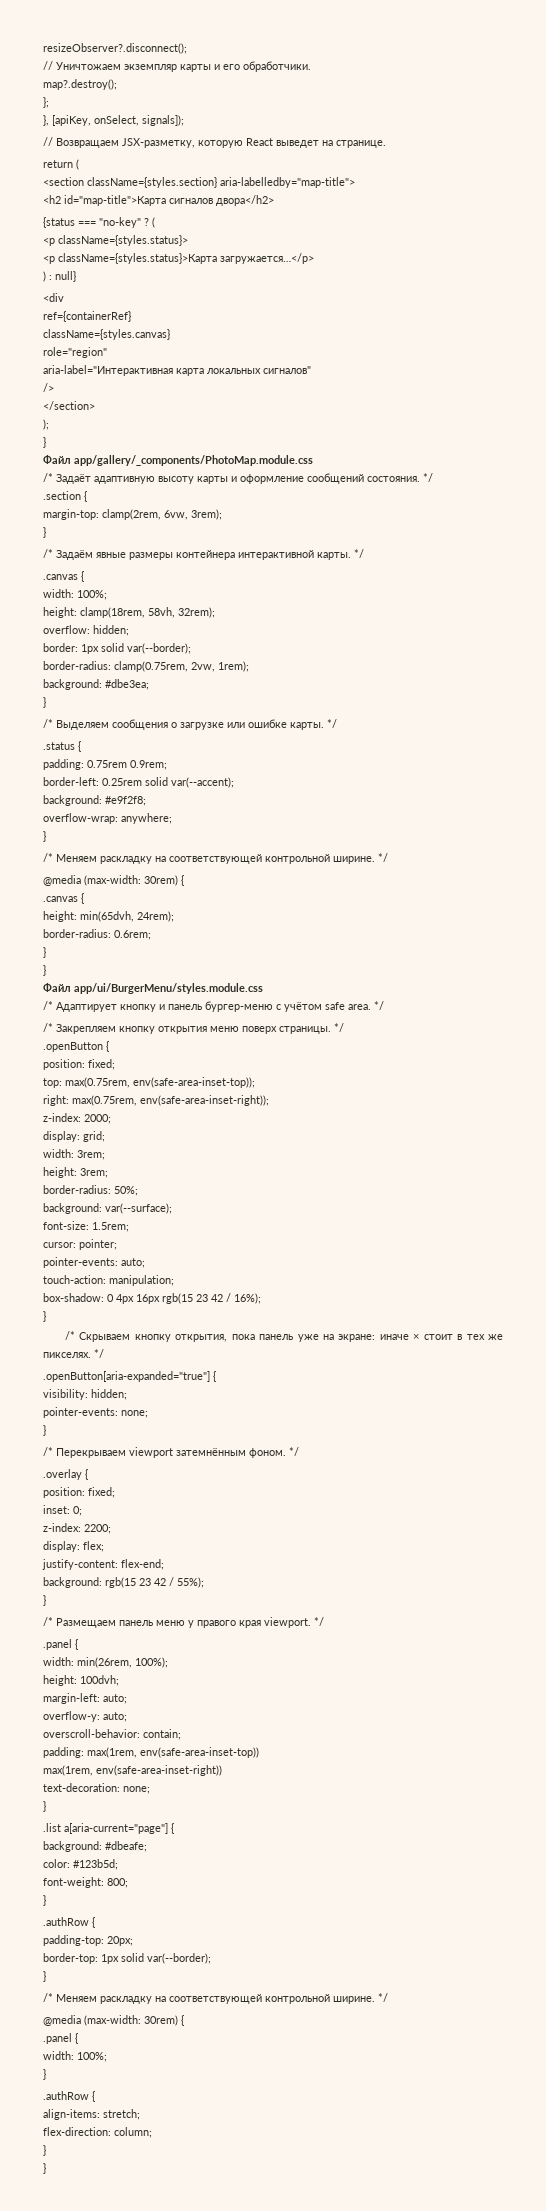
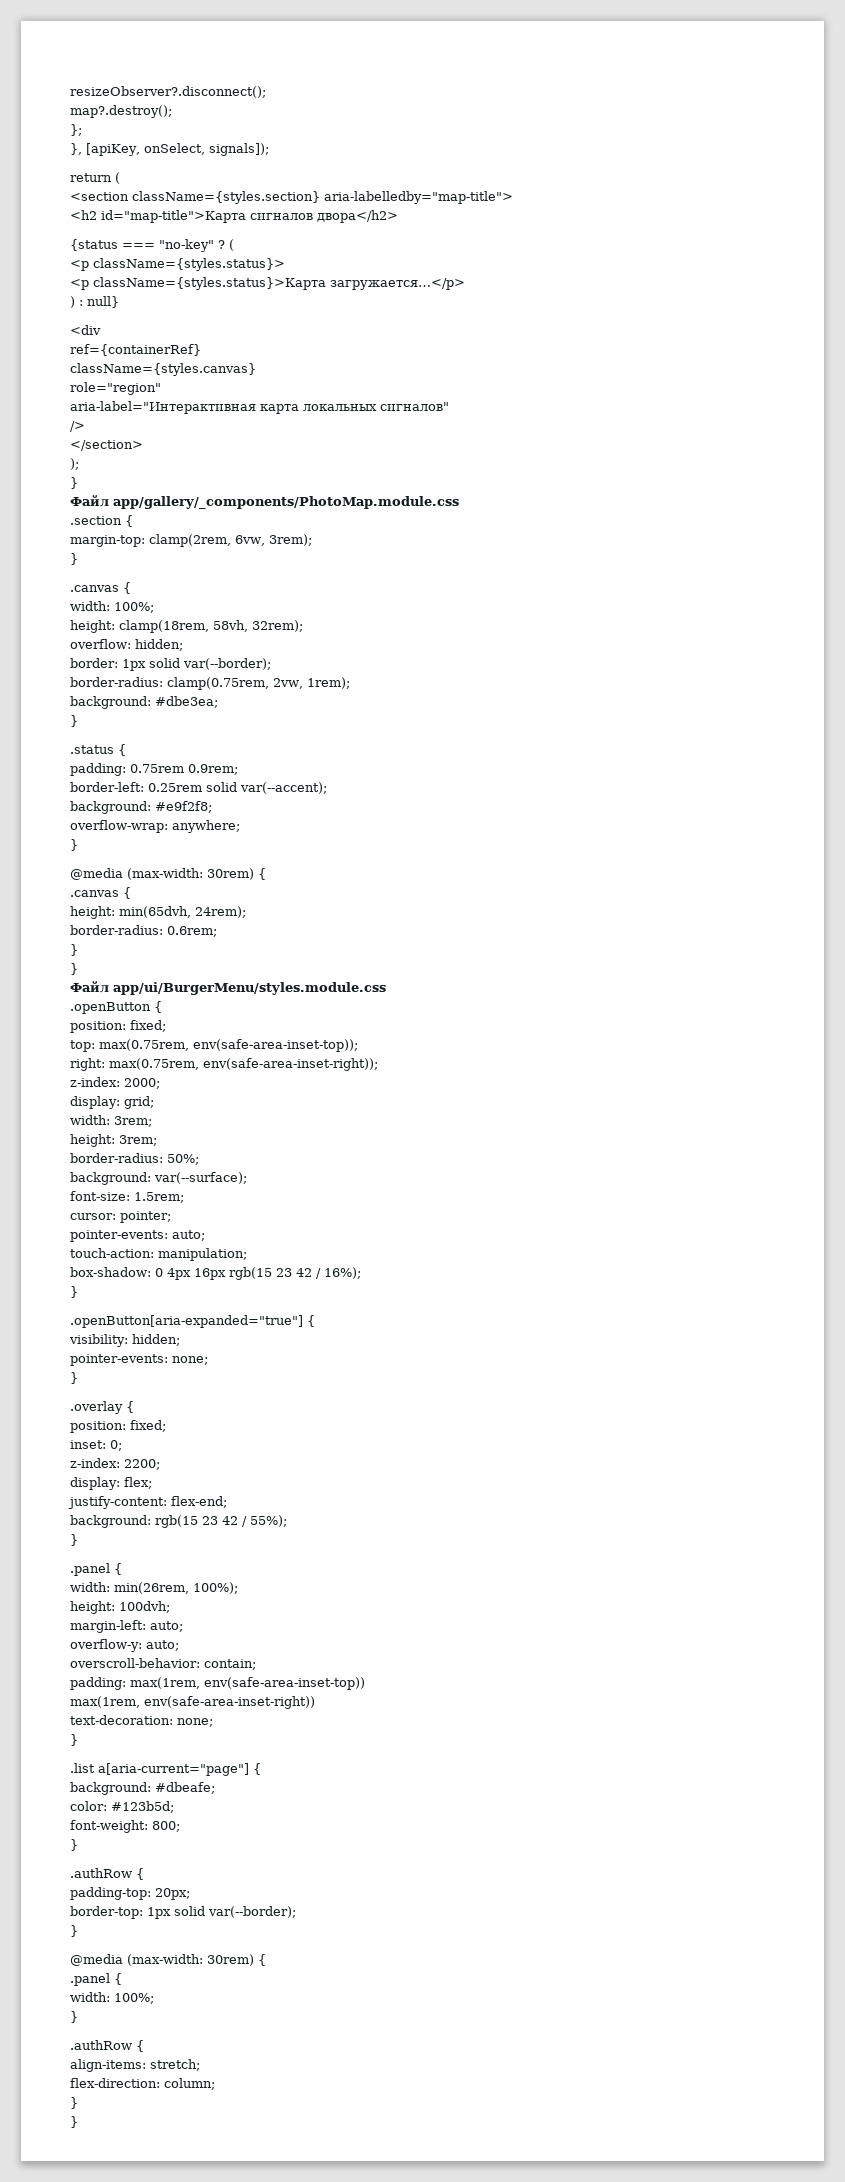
[43,61,311,72] // // Уничтожаем экземпляр карты и его обработчики. -> (266, 92) none
[43,137,386,148] // // Возвращаем JSX-разметку, которую React выведет на странице. -> (269, 149) none
[43,473,433,484] // /* Задаёт адаптивную высоту карты и оформление сообщений состояния. */ -> (459, 502) none
[43,549,364,560] // /* Задаём явные размеры контейнера интерактивной карты. */ -> (78, 559) none
[43,719,337,730] // /* Выделяем сообщения о загрузке или ошибке карты. */ -> (78, 721) none
[43,853,388,864] // /* Меняем раскладку на соответствующей контрольной ширине. */ -> (78, 845) none
[43,1001,384,1012] [43,1023,344,1034] // /* Адаптирует кнопку и панель бургер-меню с учётом safe area. */ // /* Закрепляем кнопку открытия меню поверх страницы. */ -> (386, 988) none
[65,1331,504,1342] [43,1349,104,1358] // /* Скрываем кнопку открытия, пока панель уже на экране: иначе × стоит в тех же пикселях. */ -> (78, 1292) none
[43,1447,299,1458] // /* Перекрываем viewport затемнённым фоном. */ -> (78, 1378) none
[43,1617,324,1628] // /* Размещаем панель меню у правого края viewport. */ -> (78, 1540) none
[43,1993,388,2004] // /* Меняем раскладку на соответствующей контрольной ширине. */ -> (78, 1931) none

